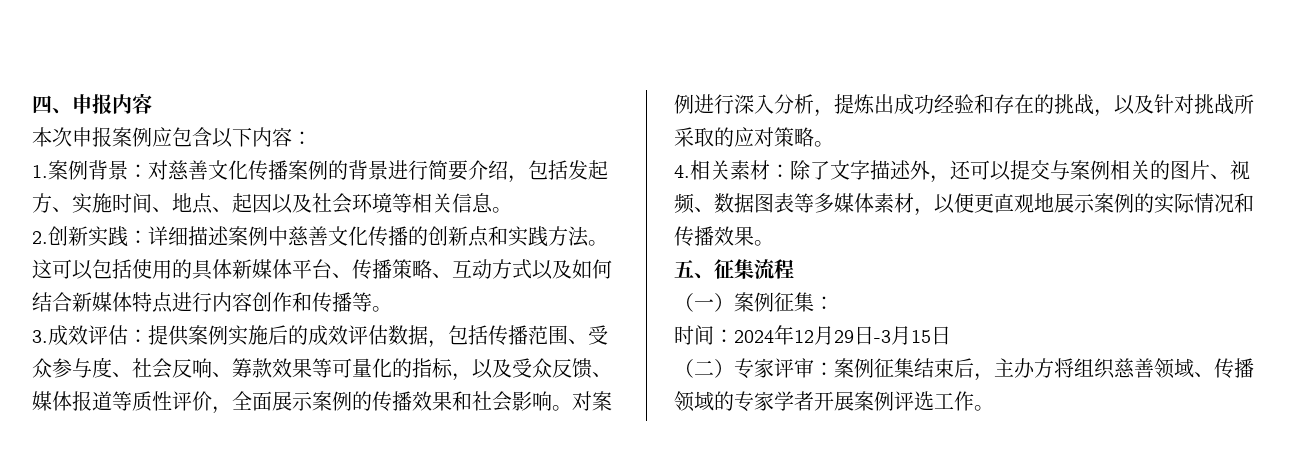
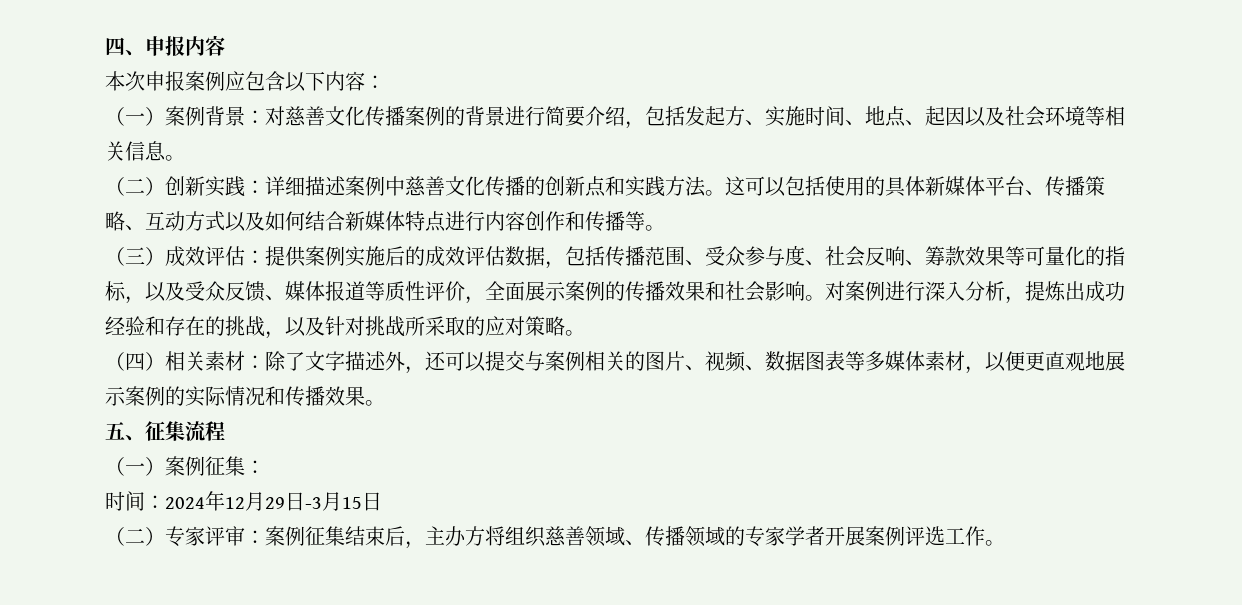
[32,165,48,178] 1. -> [105,107,165,126] （一）
[32,231,48,244] 2. -> [105,177,165,196] （二）
[32,330,48,343] 3. -> [105,247,165,266] （三）
[674,165,690,178] 4. -> [105,352,165,371] （四）

